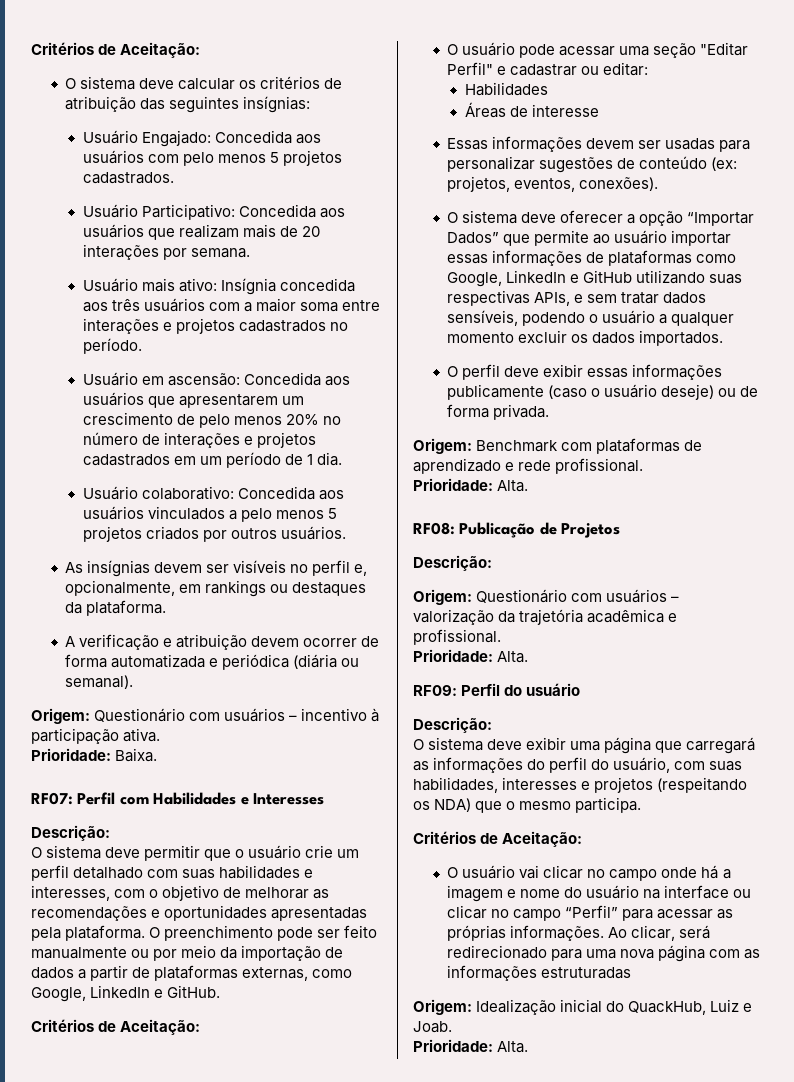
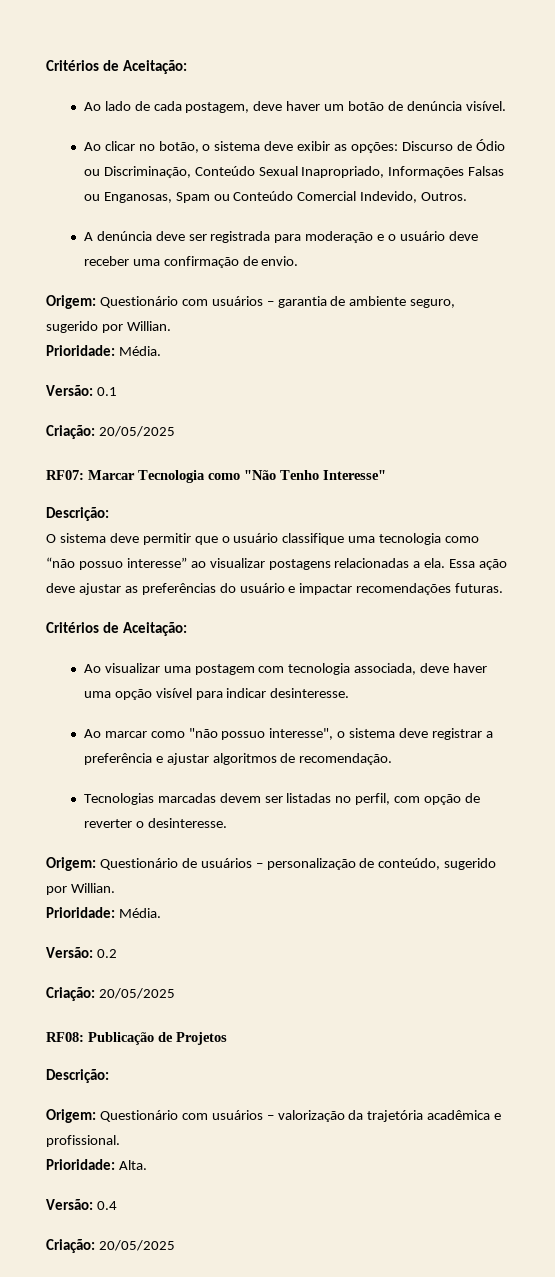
[31,42,201,58] [65,76,343,90] [65,96,311,113] [82,130,321,147] [82,150,342,166] [82,172,174,184] [82,204,345,220] [82,224,320,240] [82,244,250,260] [82,278,355,295] [82,298,381,312] [82,318,348,334] [82,338,142,354] [82,372,350,386] [82,392,304,408] [82,412,341,428] [82,432,316,448] [82,452,343,468] [82,486,344,500] [82,506,337,522] [82,526,346,542] [65,560,368,577] [65,580,367,597] [65,600,167,616] [65,634,380,650] [65,654,360,670] [65,675,134,689] [31,708,380,724] [31,728,161,744] [31,748,158,762] [31,792,325,805] Critérios de Aceitação: // O sistema deve calcular os critérios de atribuição das seguintes insígnias: // Usuário Engajado: Concedida aos usuários com pelo menos 5 projetos cadastrados. // Usuário Participativo: Concedida aos usuários que realizam mais de 20 interações por semana. // Usuário mais ativo: Insígnia concedida aos três usuários com a maior soma entre interações e projetos cadastrados no período. // Usuário em ascensão: Concedida aos usuários que apresentarem um crescimento de pelo menos 20% no número de interações e projetos cadastrados em um período de 1 dia. // Usuário colaborativo: Concedida aos usuários vinculados a pelo menos 5 projetos criados por outros usuários. // As insígnias devem ser visíveis no perfil e, opcionalmente, em rankings ou destaques da plataforma. // A verificação e atribuição devem ocorrer de forma automatizada e periódica (diária ou semanal). // Origem: Questionário com usuários – incentivo à participação ativa. // Prioridade: Baixa. // RF07: Perfil com Habilidades e Interesses -> [46,60,187,74] [83,101,506,113] [83,139,505,153] [83,166,505,178] [83,191,468,203] [83,231,478,243] [83,256,299,268] [46,295,456,309] [46,321,171,333] [46,345,161,356] [46,385,117,396] [46,425,175,439] [46,470,386,483] Critérios de Aceitação: // Ao lado de cada postagem, deve haver um botão de denúncia visível. // Ao clicar no botão, o sistema deve exibir as opções: Discurso de Ódio ou Discriminação, Conteúdo Sexual Inapropriado, Informações Falsas ou Enganosas, Spam ou Conteúdo Comercial Indevido, Outros. // A denúncia deve ser registrada para moderação e o usuário deve receber uma confirmação de envio. // Origem: Questionário com usuários – garantia de ambiente seguro, sugerido por Willian. // Prioridade: Média. // Versão: 0.1 // Criação: 20/05/2025 // RF07: Marcar Tecnologia como "Não Tenho Interesse"
[305,845,360,858] [31,865,314,881] [31,885,330,901] [31,905,368,921] [31,925,378,941] [31,945,344,961] [31,965,353,981] [31,985,221,1002] [31,1019,201,1035] [447,42,749,58] [447,62,649,76] [464,82,548,96] [464,102,599,118] [447,136,751,152] [447,156,738,173] [447,176,659,192] [447,210,755,226] [447,230,732,246] [447,250,737,266] [447,270,743,287] [447,290,707,306] [447,310,735,326] [447,330,724,346] [447,364,723,380] [447,384,759,400] [447,404,550,420] [413,438,703,454] [413,458,644,474] [413,478,529,492] crie um perfil detalhado com suas habilidades e interesses, com o objetivo de melhorar as recomendações e oportunidades apresentadas pela plataforma. O preenchimento pode ser feito manualmente ou por meio da importação de dados a partir de plataformas externas, como Google, LinkedIn e GitHub. // Critérios de Aceitação: // O usuário pode acessar uma seção "Editar Perfil" e cadastrar ou editar: // Habilidades // Áreas de interesse // Essas informações devem ser usadas para personalizar sugestões de conteúdo (ex: projetos, eventos, conexões). // O sistema deve oferecer a opção “Importar Dados” que permite ao usuário importar essas informações de plataformas como Google, LinkedIn e GitHub utilizando suas respectivas APIs, e sem tratar dados sensíveis, podendo o usuário a qualquer momento excluir os dados importados. // O perfil deve exibir essas informações publicamente (caso o usuário deseje) ou de forma privada. // Origem: Benchmark com plataformas de aprendizado e rede profissional. // Prioridade: Alta. -> [282,533,480,545] [46,557,508,570] [46,583,504,595] [46,622,187,636] [83,663,488,675] [83,688,350,700] [83,728,493,740] [83,753,393,765] [83,793,481,805] [83,818,227,828] [46,857,497,871] [46,883,115,895] [46,907,161,918] [46,947,117,958] [46,987,175,1001] classifique uma tecnologia como “não possuo interesse” ao visualizar postagens relacionadas a ela. Essa ação deve ajustar as preferências do usuário e impactar recomendações futuras. // Critérios de Aceitação: // Ao visualizar uma postagem com tecnologia associada, deve haver uma opção visível para indicar desinteresse. // Ao marcar como "não possuo interesse", o sistema deve registrar a preferência e ajustar algoritmos de recomendação. // Tecnologias marcadas devem ser listadas no perfil, com opção de reverter o desinteresse. // Origem: Questionário de usuários – personalização de conteúdo, sugerido por Willian. // Prioridade: Média. // Versão: 0.2 // Criação: 20/05/2025
[413,683,581,696] [413,717,492,733] [413,737,756,754] [413,757,743,773] [413,777,748,793] [413,797,642,813] [413,831,583,847] [447,865,731,881] [447,885,752,902] [447,905,734,921] [447,925,711,941] [447,945,761,962] [447,965,632,981] [413,999,753,1015] [413,1021,452,1033] [413,1039,529,1053] RF09: Perfil do usuário // Descrição: // O sistema deve exibir uma página que carregará as informações do perfil do usuário, com suas habilidades, interesses e projetos (respeitando os NDA) que o mesmo participa. // Critérios de Aceitação: // O usuário vai clicar no campo onde há a imagem e nome do usuário na interface ou clicar no campo “Perfil” para acessar as próprias informações. Ao clicar, será redirecionado para uma nova página com as informações estruturadas // Origem: Idealização inicial do QuackHub, Luiz e Joab. // Prioridade: Alta. -> [46,1199,117,1210] [46,1239,175,1253] Versão: 0.4 // Criação: 20/05/2025

